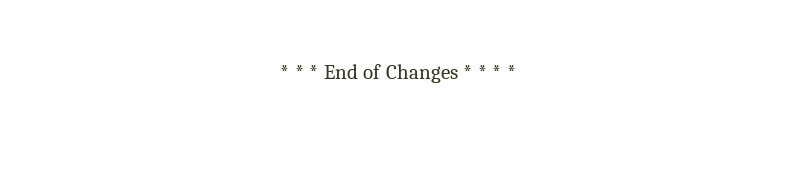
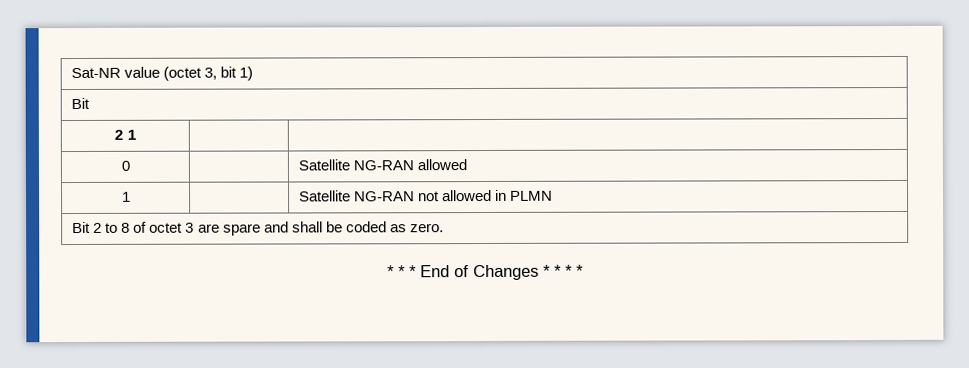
(280, 72) none -> [71,66,254,81] [71,97,91,110] [114,129,136,140] [120,160,130,171] [298,159,468,171] [121,191,131,202] [299,189,554,202] [72,221,444,236] Sat-NR value (octet 3, bit 1) // Bit // 2 1 | | // 0 | | Satellite NG-RAN allowed // 1 | | Satellite NG-RAN not allowed in PLMN // Bit 2 to 8 of octet 3 are spare and shall be coded as zero. //

